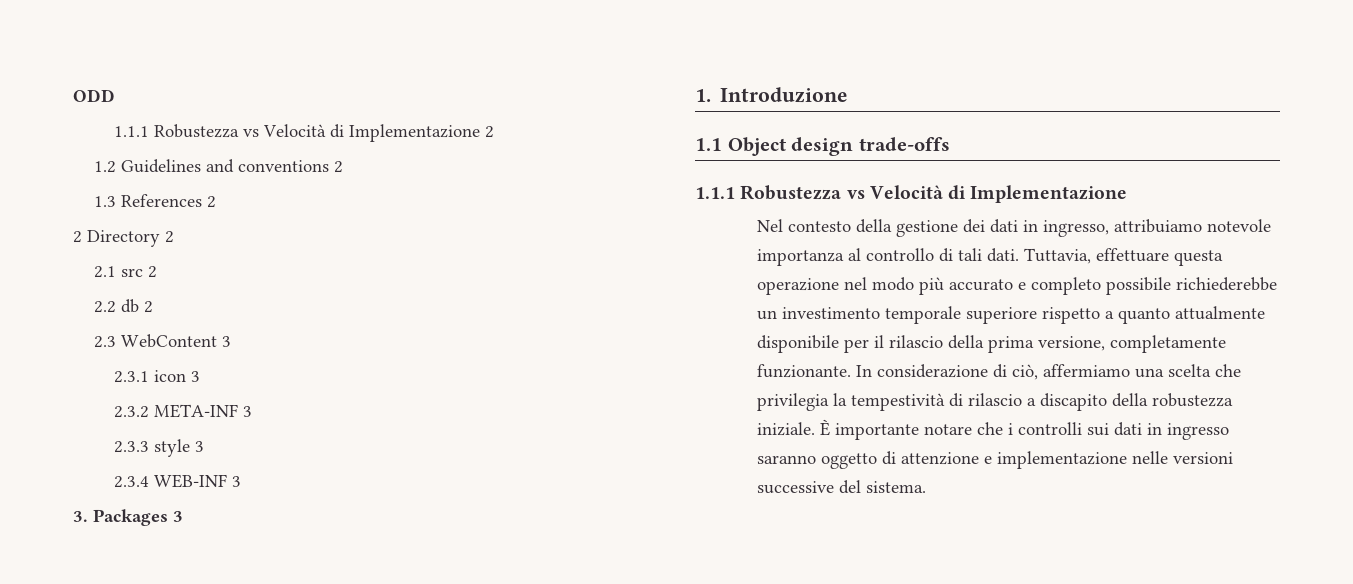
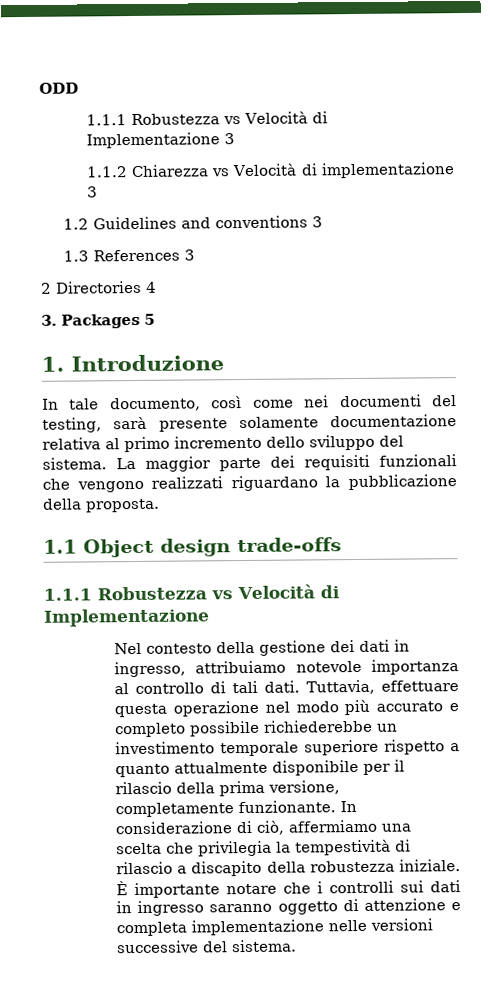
[485,126,495,138] 2 -> [223,133,235,145] [85,162,456,179] [86,186,98,198] 3 // 1.1.2 Chiarezza vs Velocità di implementazione 3
[333,161,343,173] 2 -> [312,216,324,228] 3
[206,196,216,208] [73,230,174,247] [93,266,157,278] [93,299,153,313] [93,334,231,348] [114,370,201,383] [114,404,253,418] [114,439,205,457] [114,474,242,488] 2 // 2 Directory 2 // 2.1 src 2 // 2.2 db 2 // 2.3 WebContent 3 // 2.3.1 icon 3 // 2.3.2 META-INF 3 // 2.3.3 style 3 // 2.3.4 WEB-INF 3 -> [184,249,196,261] [41,280,157,294] 3 // 2 Directories 4
[173,511,183,522] 3 -> [144,313,155,325] 5
(849, 95) none -> [42,394,457,412] [42,414,457,433] [42,434,404,453] [42,454,457,472] [42,474,457,493] [42,498,160,513] // In tale documento, così come nei documenti del testing, sarà presente solamente documentazione relativa al primo incremento dello sviluppo del sistema. La maggior parte dei requisiti funzionali che vengono realizzati riguardano la pubblicazione della proposta.
(992, 460) none -> [115,921,187,937] completa

